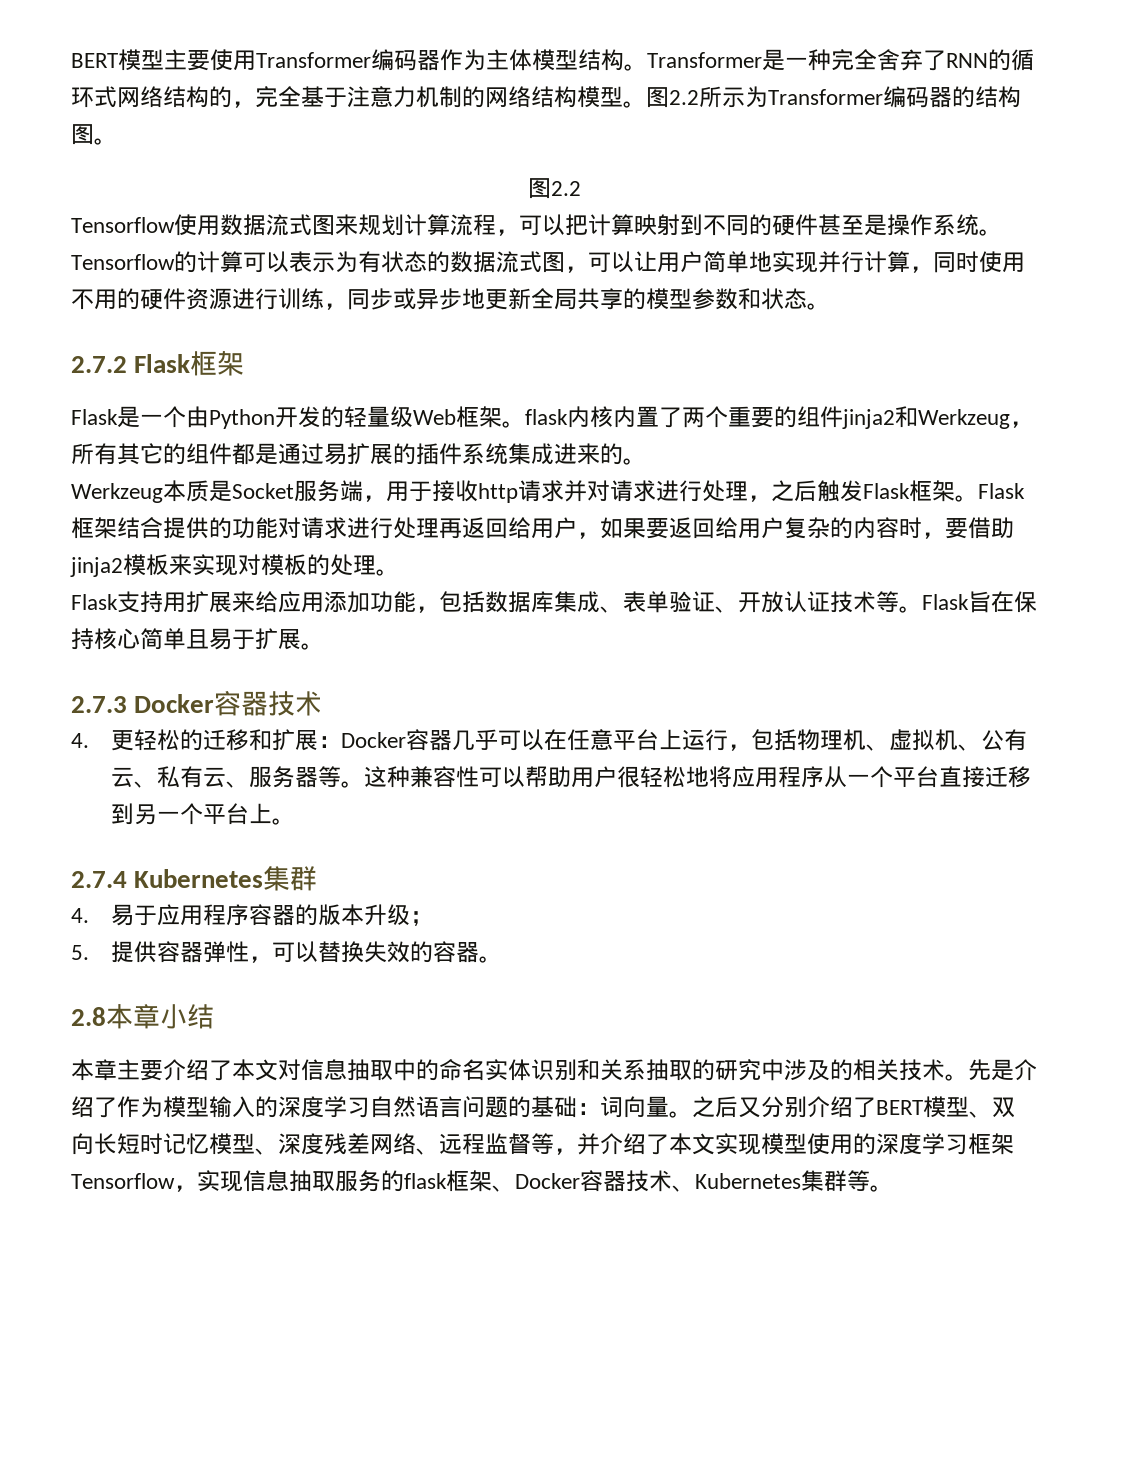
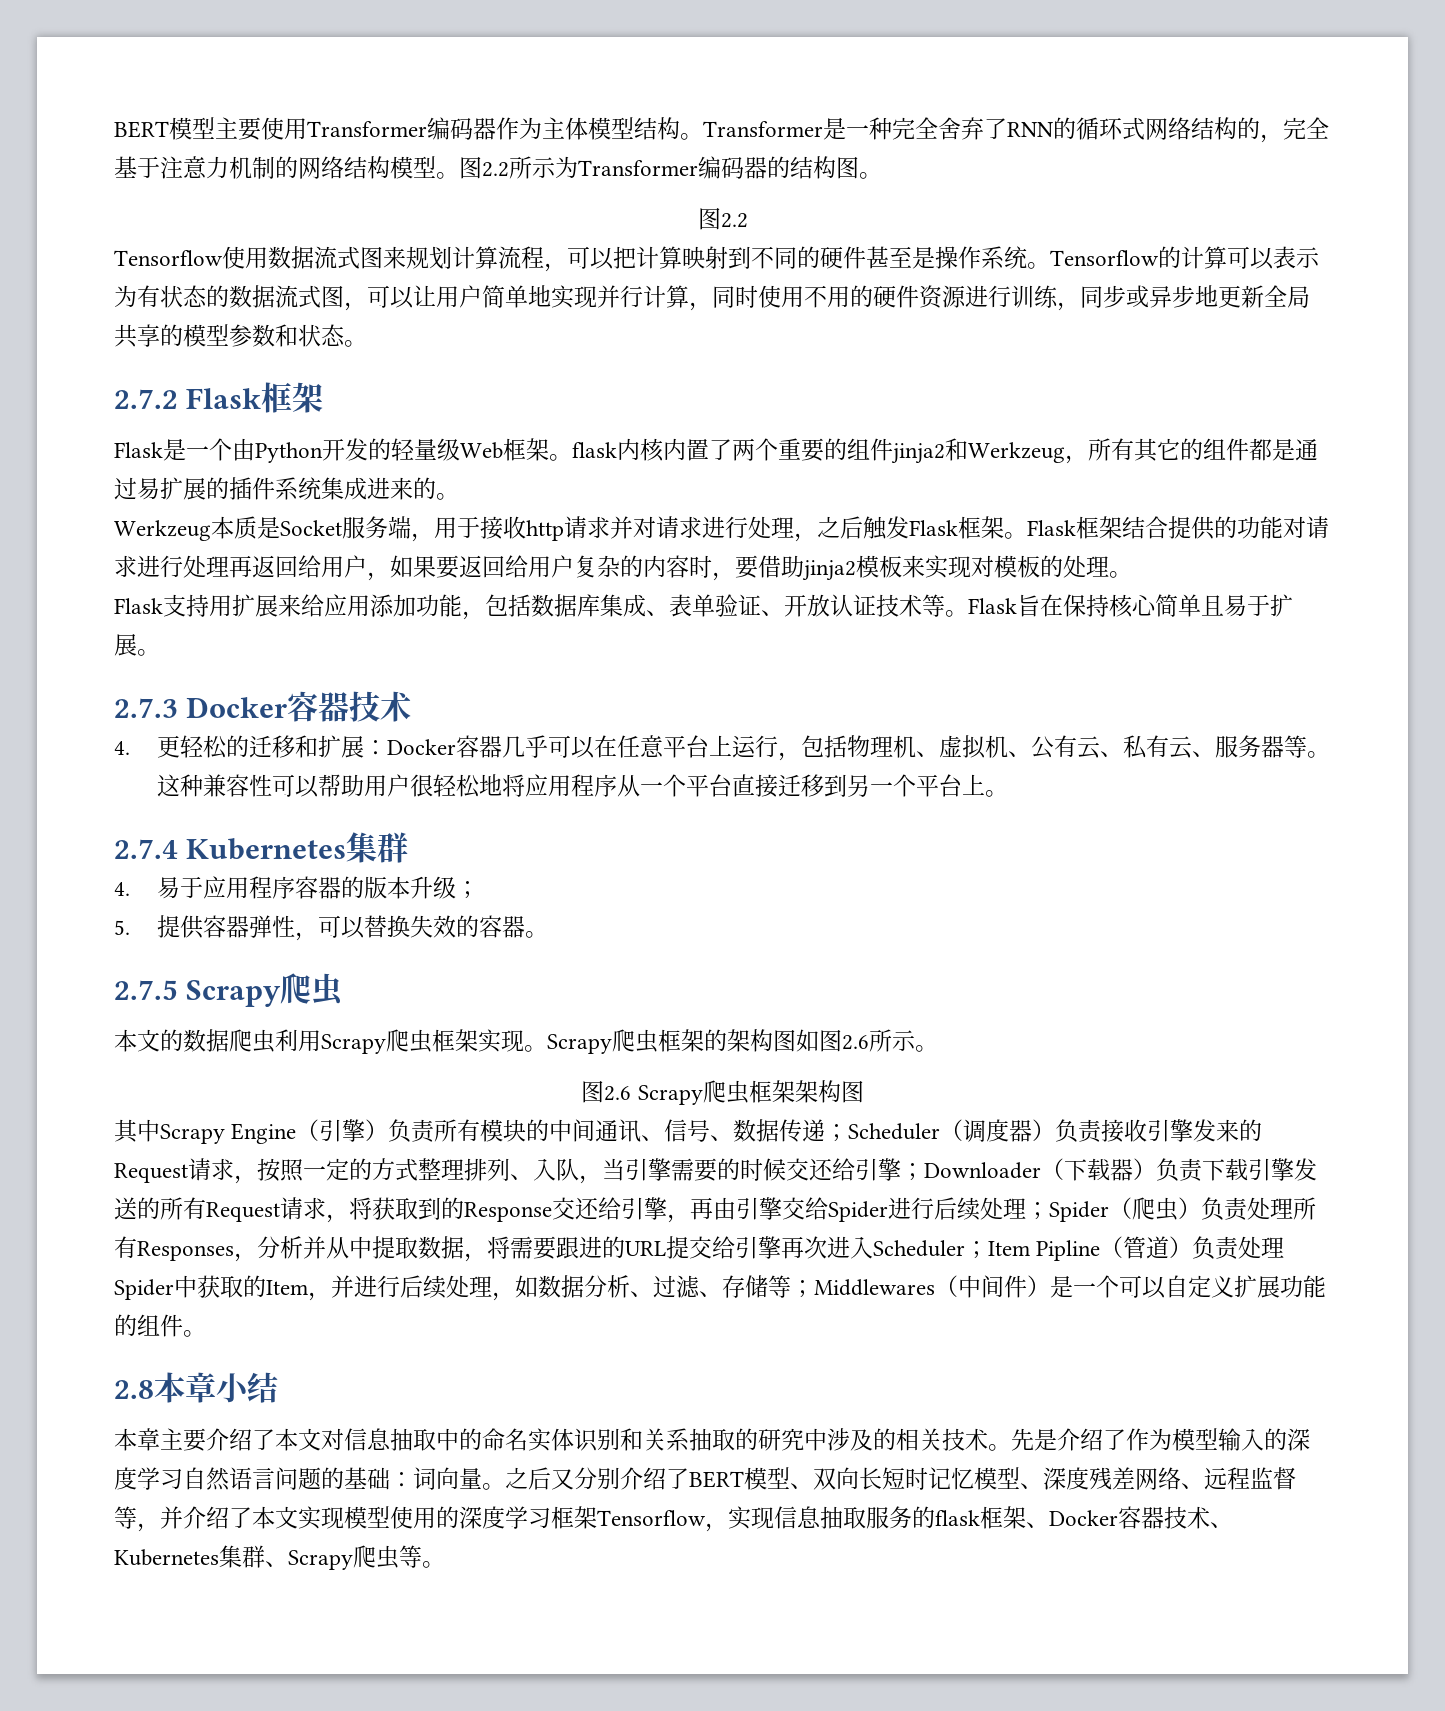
(502, 959) none -> [114,973,345,1007] [114,1029,938,1054] [581,1080,864,1105] [114,1119,1263,1144] [114,1158,1317,1184] [114,1197,1316,1223] [114,1236,1285,1262] [114,1275,1326,1301] [114,1314,206,1337] // 2.7.5 Scrapy爬虫 // 本文的数据爬虫利用Scrapy爬虫框架实现。Scrapy爬虫框架的架构图如图2.6所示。 // 图2.6 Scrapy爬虫框架架构图 // 其中Scrapy Engine（引擎）负责所有模块的中间通讯、信号、数据传递；Scheduler（调度器）负责接收引擎发来的Request请求，按照一定的方式整理排列、入队，当引擎需要的时候交还给引擎；Downloader（下载器）负责下载引擎发送的所有Request请求，将获取到的Response交还给引擎，再由引擎交给Spider进行后续处理；Spider（爬虫）负责处理所有Responses，分析并从中提取数据，将需要跟进的URL提交给引擎再次进入Scheduler；Item Pipline（管道）负责处理Spider中获取的Item，并进行后续处理，如数据分析、过滤、存储等；Middlewares（中间件）是一个可以自定义扩展功能的组件。
(847, 1181) none -> [265,1545,399,1570] 、Scrapy爬虫

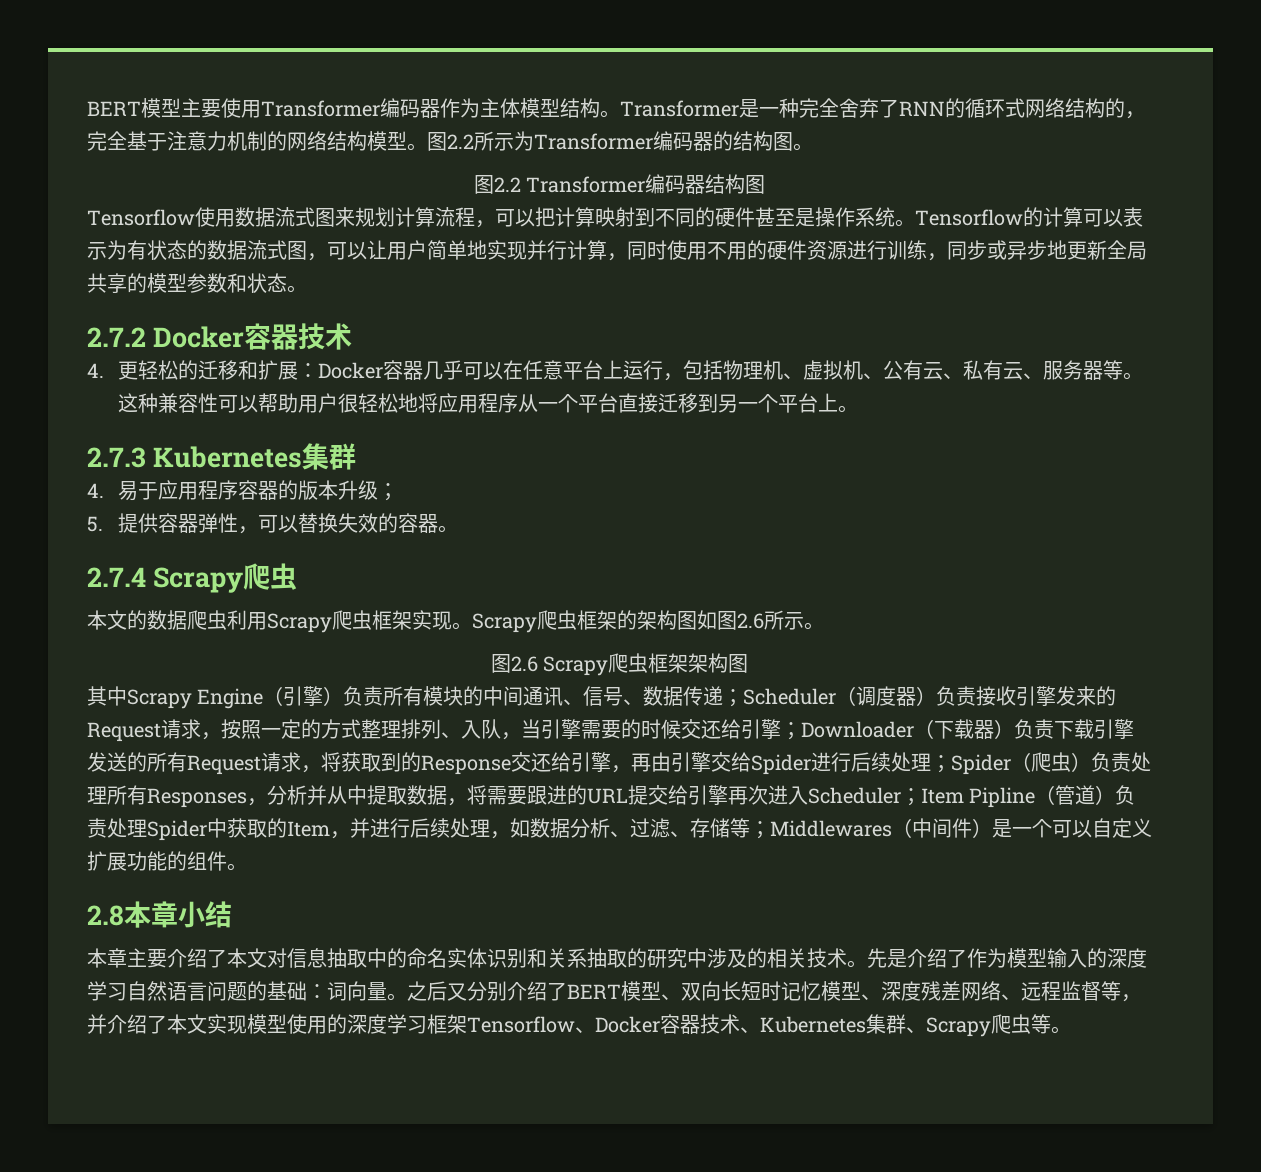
(748, 220) none -> [526,174,766,194] Transformer编码器结构图
[186,382,324,413] [114,438,1318,464] [114,477,459,500] [114,516,1329,542] [114,555,1132,581] [114,594,1293,620] [114,634,160,656] [114,698,178,718] Flask框架 // Flask是一个由Python开发的轻量级Web框架。flask内核内置了两个重要的组件jinja2和Werkzeug，所有其它的组件都是通过易扩展的插件系统集成进来的。 // Werkzeug本质是Socket服务端，用于接收http请求并对请求进行处理，之后触发Flask框架。Flask框架结合提供的功能对请求进行处理再返回给用户，如果要返回给用户复杂的内容时，要借助jinja2模板来实现对模板的处理。 // Flask支持用扩展来给应用添加功能，包括数据库集成、表单验证、开放认证技术等。Flask旨在保持核心简单且易于扩展。 // 2.7.3 -> (146, 337) none
[114,839,178,859] 2.7.4 -> [87,447,146,468] 2.7.3
[114,980,178,1000] 2.7.5 -> [87,567,146,587] 2.7.4
[705,1506,1026,1532] ，实现信息抽取服务的flask框架 -> (575, 1024) none

